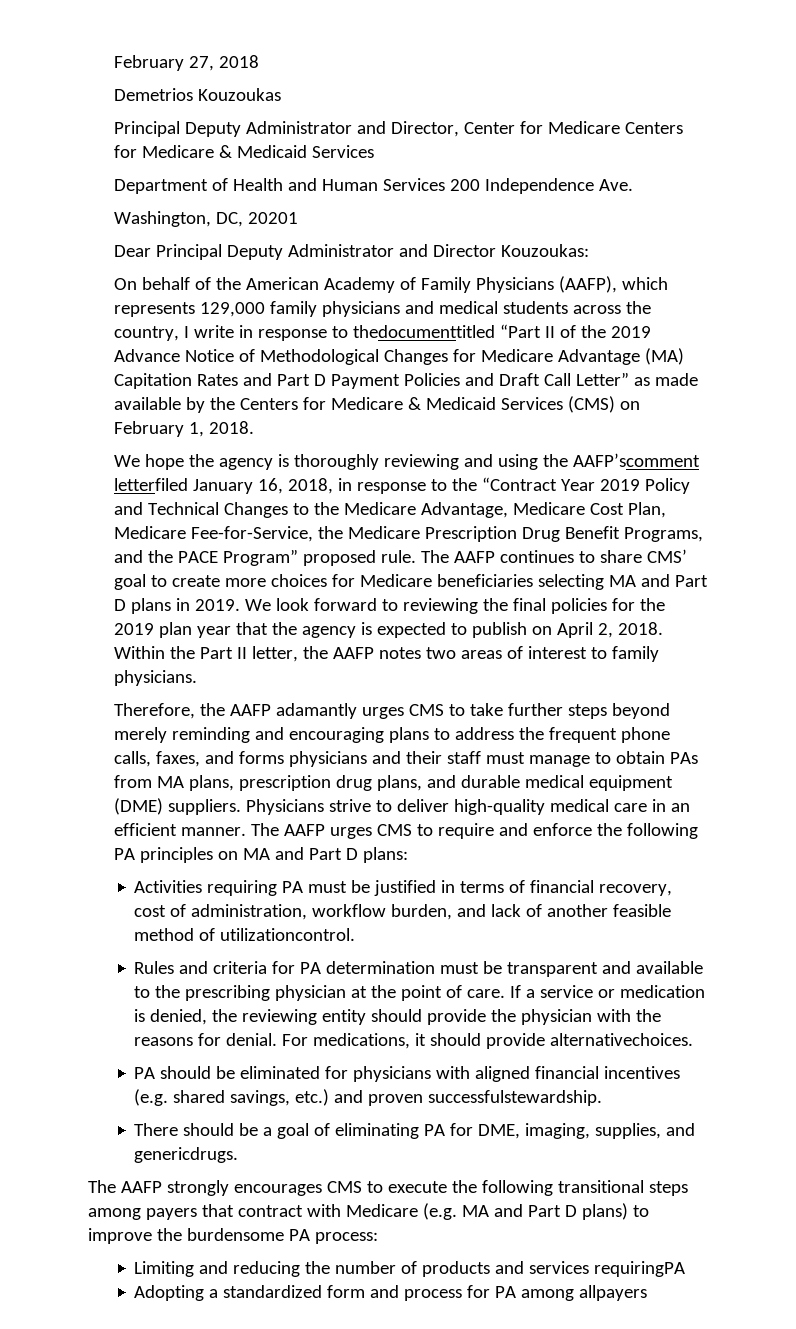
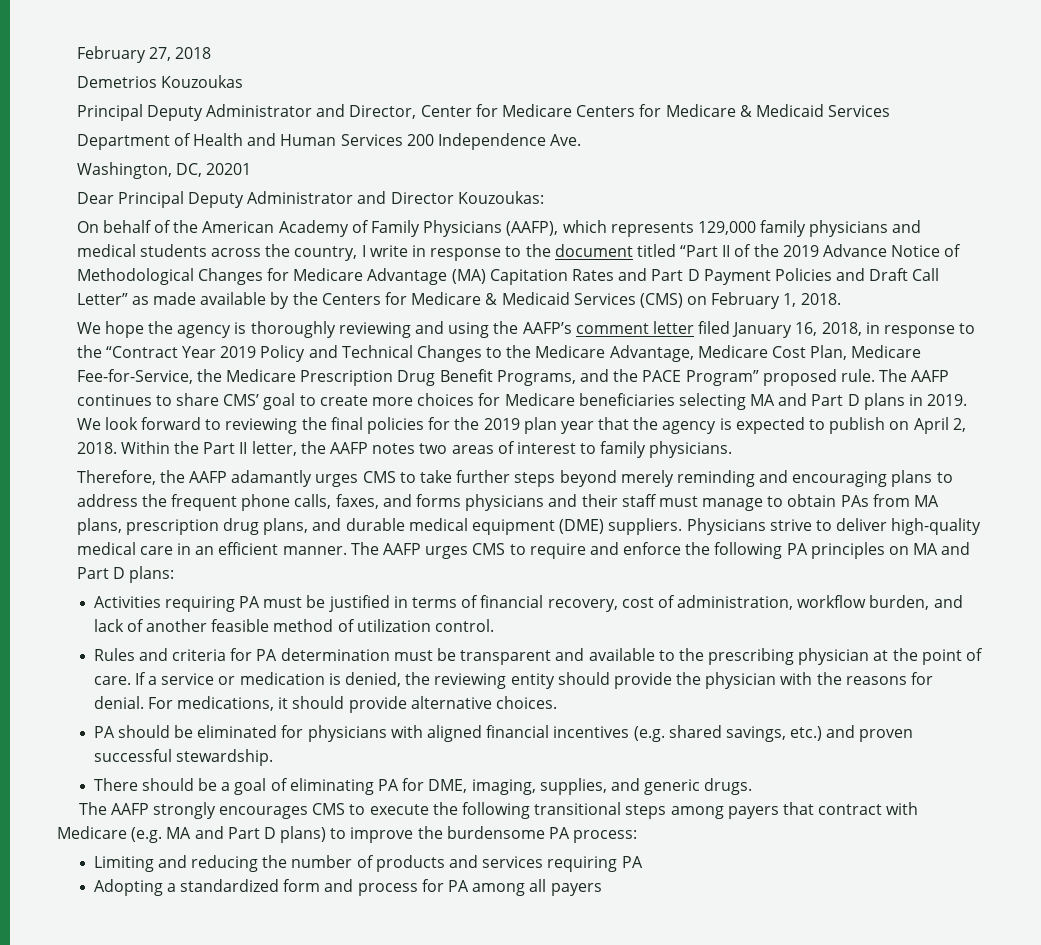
[352,325,495,338] thedocumenttitled -> [525,244,676,257] the document titled
[572,453,700,467] [113,478,188,491] AAFP’scomment letterfiled -> [522,321,731,334] AAFP’s comment letter filed
[220,928,356,941] utilizationcontrol. -> [356,619,494,632] utilization control.
[550,1033,694,1046] alternativechoices. -> [410,696,557,709] alternative choices.
[428,1090,603,1106] successfulstewardship. -> [93,749,273,766] successful stewardship.
[134,1147,239,1163] genericdrugs. -> [644,778,753,795] generic drugs.
[594,1261,686,1277] requiringPA -> [547,856,643,872] requiring PA
[579,1285,648,1301] allpayers -> [529,879,602,896] all payers

